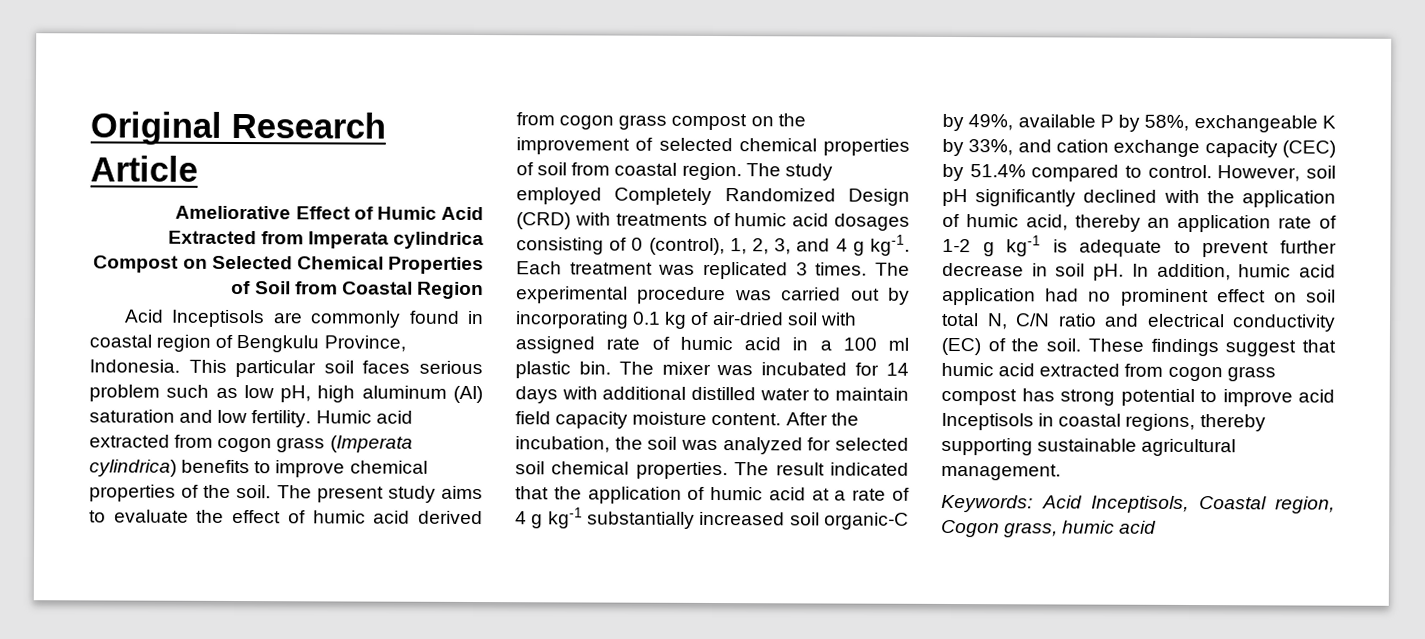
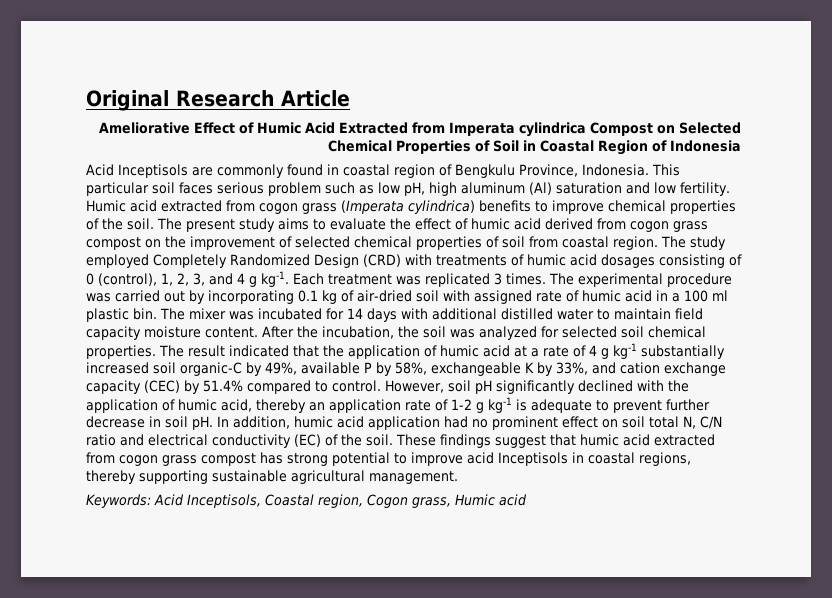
[294,281,338,295] from -> [523,140,536,151] in
(484, 290) none -> [652,140,741,152] of Indonesia
[1062,520,1116,534] humic -> [455,494,495,506] Humic

